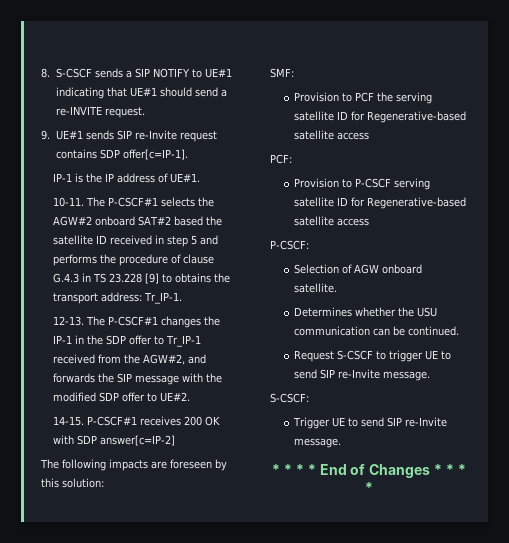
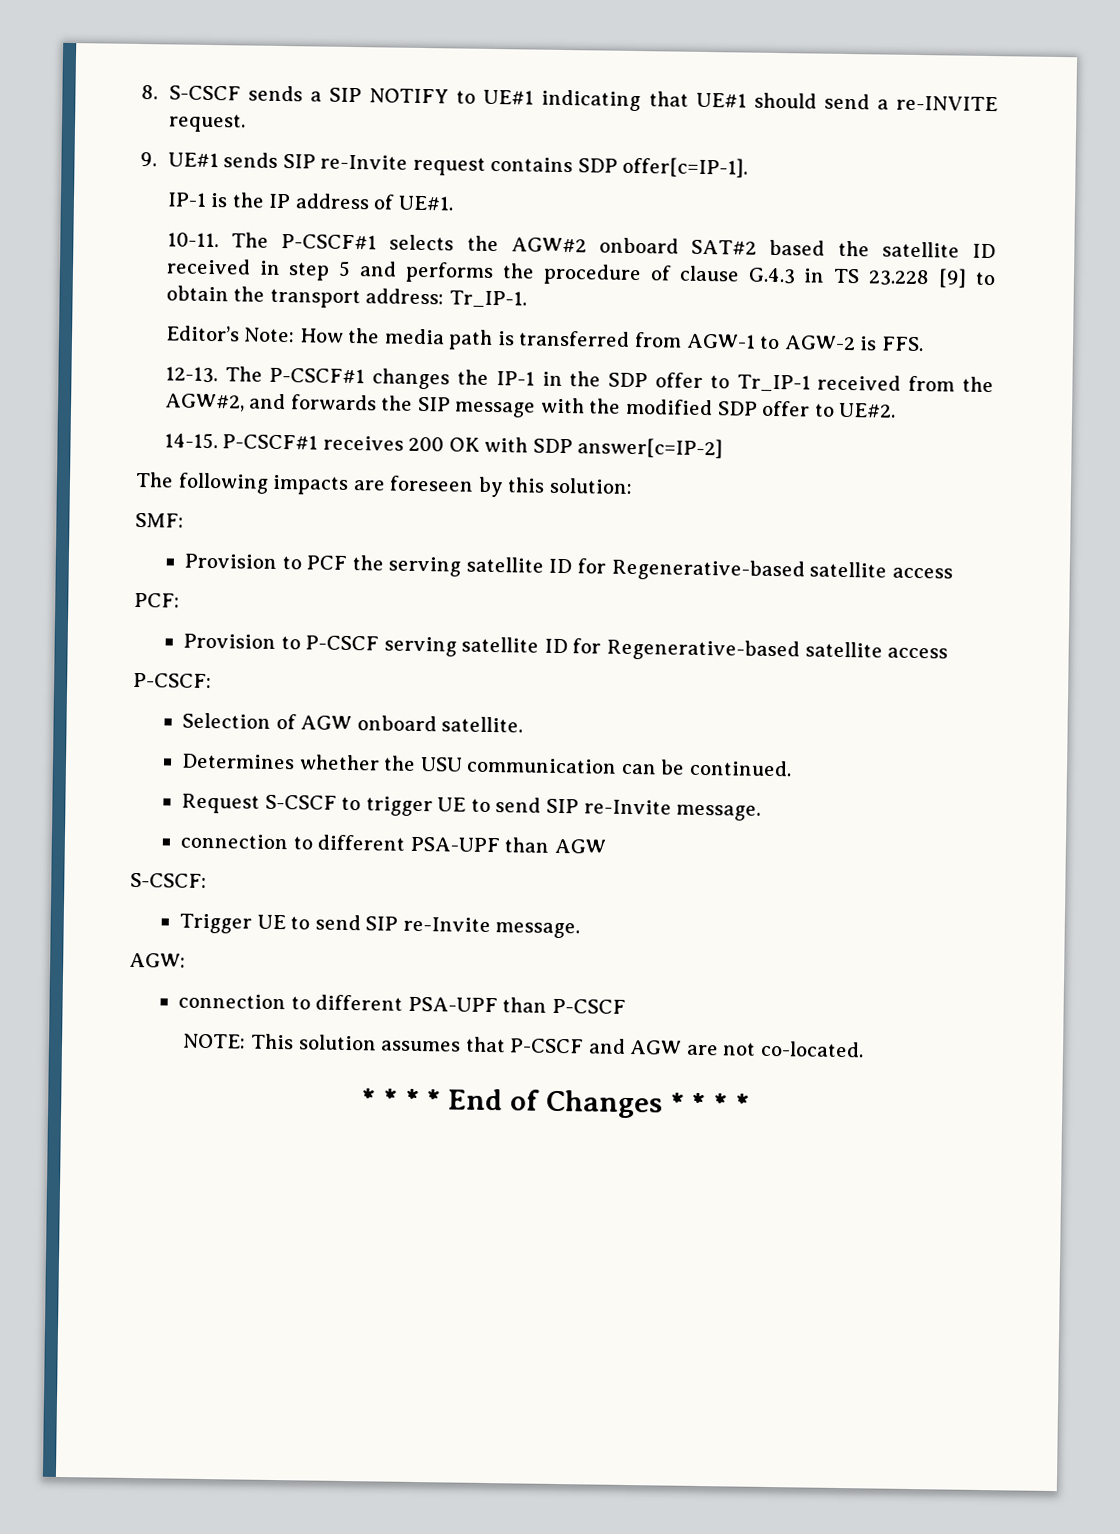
[175,273,212,283] obtains -> [165,285,229,302] obtain
(183, 298) none -> [164,325,924,352] // Editor’s Note: How the media path is transferred from AGW-1 to AGW-2 is FFS.
(431, 376) none -> [180,833,606,854] // connection to different PSA-UPF than AGW
(342, 443) none -> [129,952,186,968] [178,993,626,1014] [182,1033,864,1058] // AGW: // connection to different PSA-UPF than P-CSCF // NOTE: This solution assumes that P-CSCF and AGW are not co-located.

